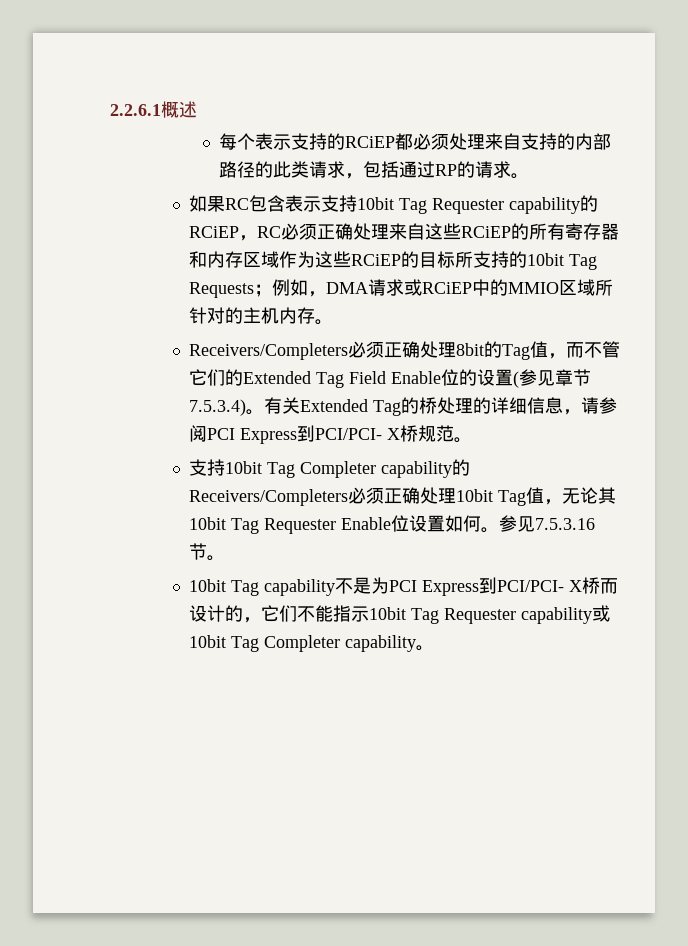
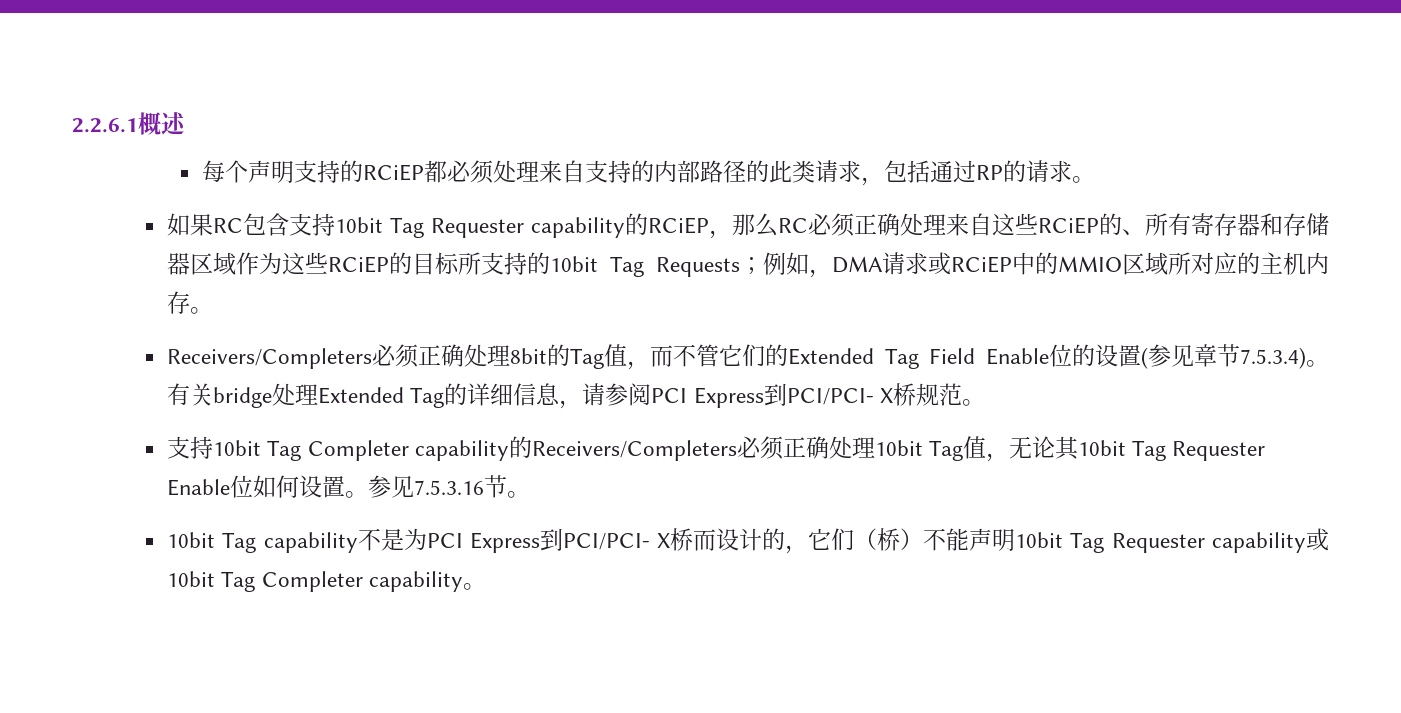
[254,133,291,150] 表示 -> [247,160,294,183] 声明
[285,195,322,212] 表示 -> (290, 224) none
(258, 238) none -> [732,213,778,237] 那么
(530, 231) none -> [1122,229,1145,235] 、
[207,251,244,268] 内存 -> [1283,213,1329,236] [167,253,191,275] 存储器
[189,307,226,324] 针对 -> [1191,252,1237,275] 对应
(301, 405) none -> [213,383,319,408] bridge处理
[419,397,492,414] 桥处理的 -> (468, 394) none
[409,515,482,532] 设置如何 -> [253,475,346,498] 如何设置
[297,605,370,622] 不能指示 -> [854,528,1016,551] （桥）不能声明

